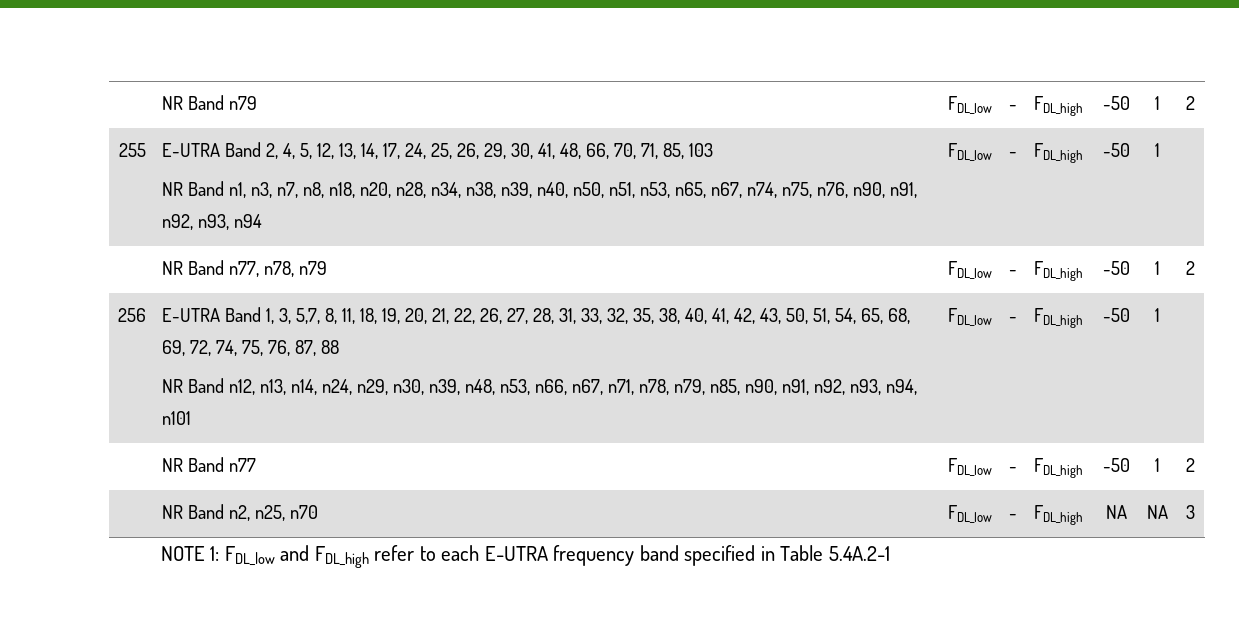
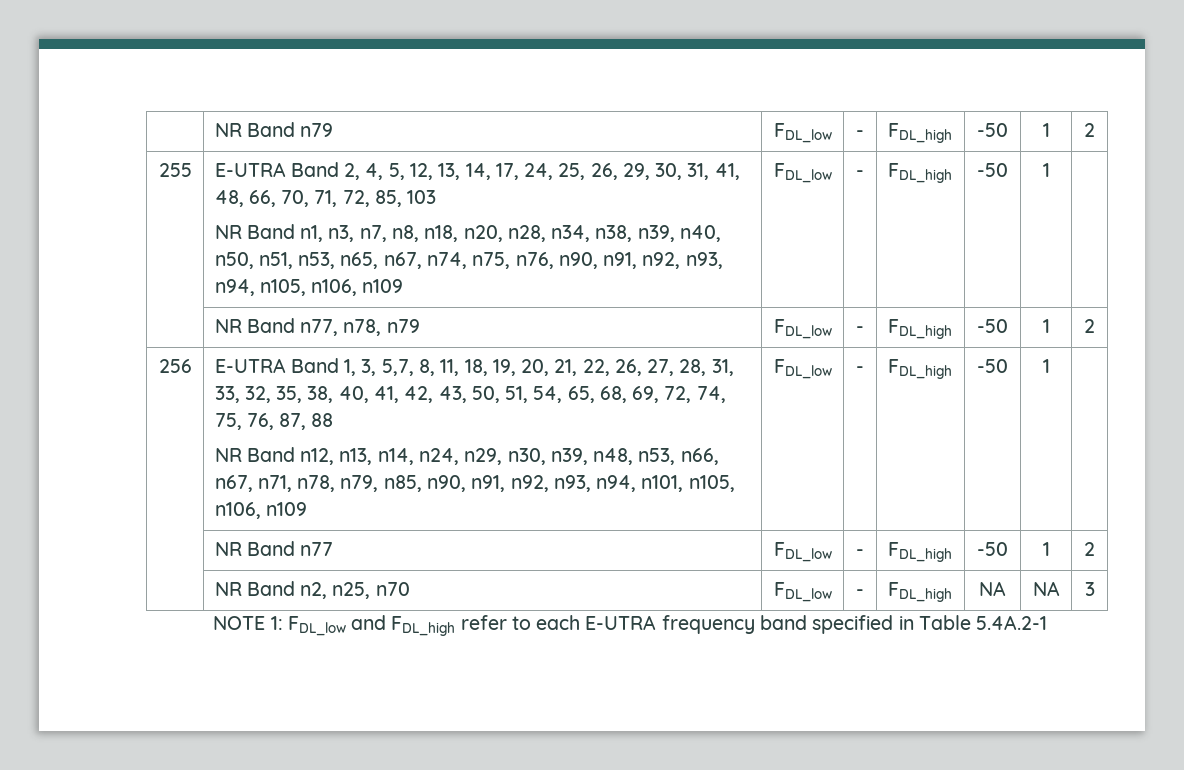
(534, 151) none -> [687,163,710,180] 31,
(659, 151) none -> [342,190,370,207] 72,
[234,214,263,228] n94 -> [214,279,404,296] n94, n105, n106, n109
[162,411,192,425] n101 -> [641,475,735,492] [214,502,307,519] n101, n105, n106, n109

